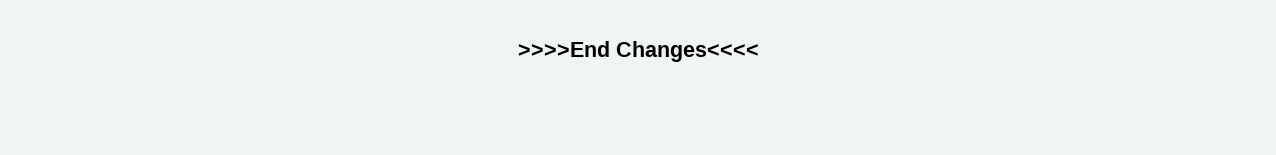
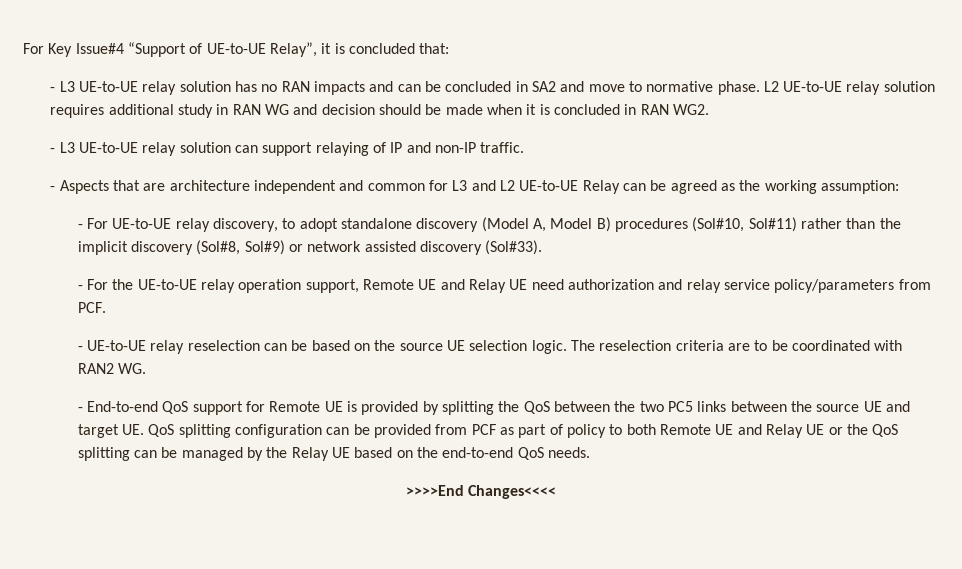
(517, 49) none -> [23,42,450,57] [50,81,935,95] [50,104,709,118] [50,142,525,156] [50,180,899,194] [77,217,901,232] [77,240,543,255] [77,279,931,293] [77,302,106,313] [77,340,903,354] [77,363,147,374] [77,401,910,415] [77,424,899,438] [77,447,590,461] For Key Issue#4 “Support of UE-to-UE Relay”, it is concluded that: // - L3 UE-to-UE relay solution has no RAN impacts and can be concluded in SA2 and move to normative phase. L2 UE-to-UE relay solution requires additional study in RAN WG and decision should be made when it is concluded in RAN WG2. // - L3 UE-to-UE relay solution can support relaying of IP and non-IP traffic. // - Aspects that are architecture independent and common for L3 and L2 UE-to-UE Relay can be agreed as the working assumption: // - For UE-to-UE relay discovery, to adopt standalone discovery (Model A, Model B) procedures (Sol#10, Sol#11) rather than the implicit discovery (Sol#8, Sol#9) or network assisted discovery (Sol#33). // - For the UE-to-UE relay operation support, Remote UE and Relay UE need authorization and relay service policy/parameters from PCF. // - UE-to-UE relay reselection can be based on the source UE selection logic. The reselection criteria are to be coordinated with RAN2 WG. // - End-to-end QoS support for Remote UE is provided by splitting the QoS between the two PC5 links between the source UE and target UE. QoS splitting configuration can be provided from PCF as part of policy to both Remote UE and Relay UE or the QoS splitting can be managed by the Relay UE based on the end-to-end QoS needs. //

